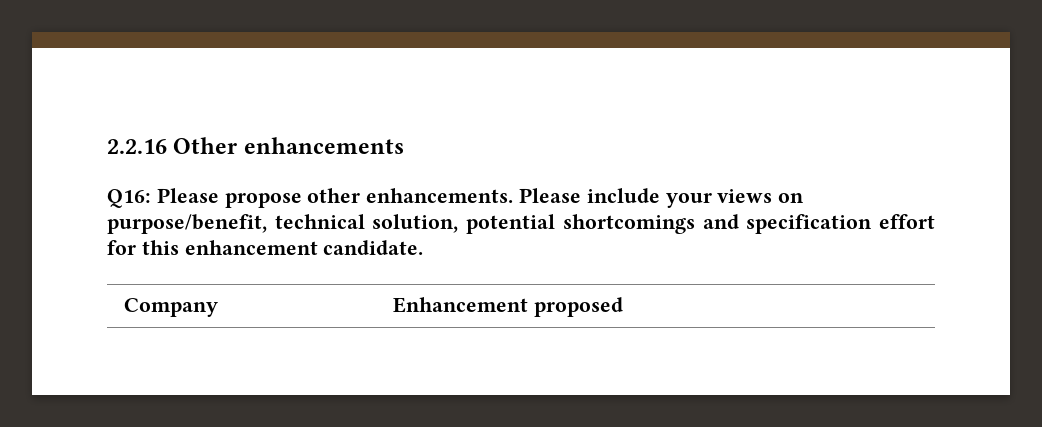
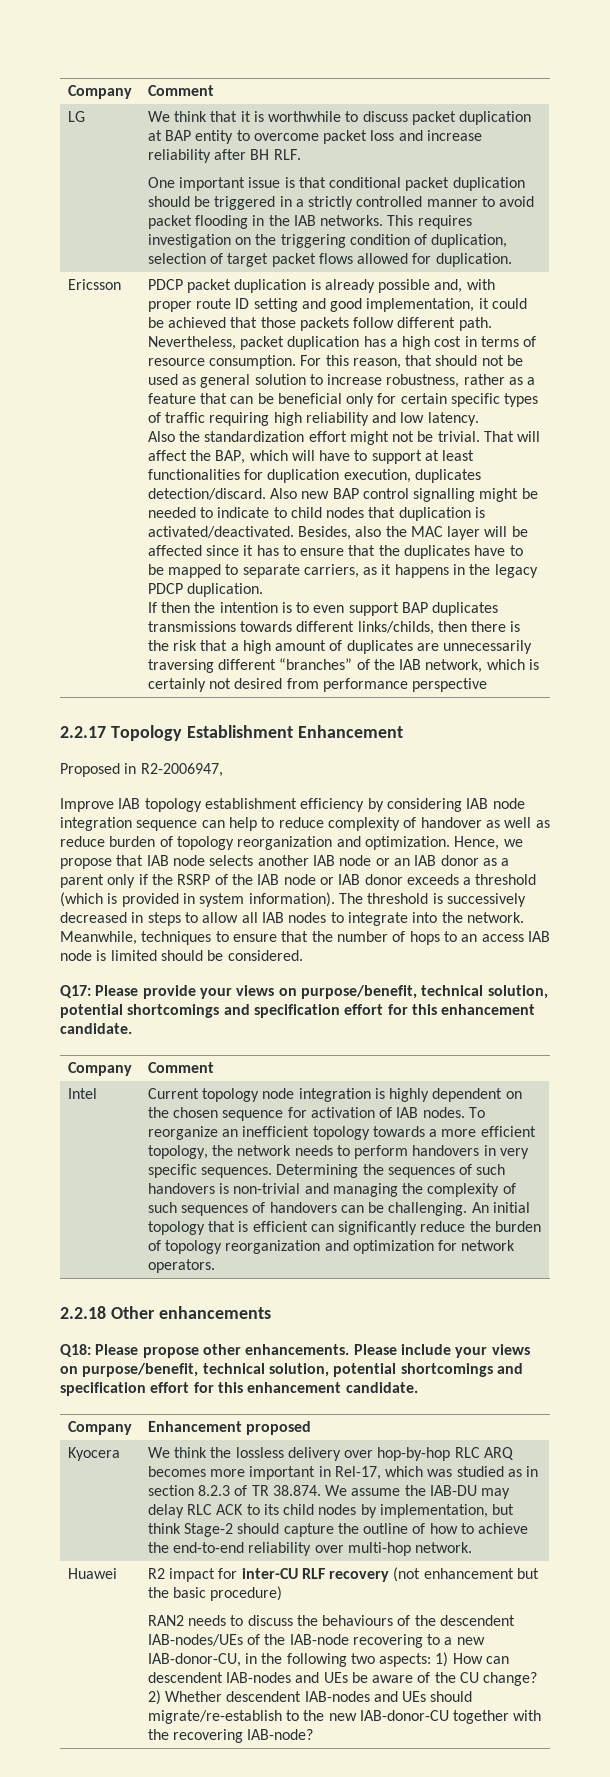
[107,139,167,154] 2.2.16 -> [67,85,132,99] [147,85,214,96] [67,111,85,122] [147,111,532,125] [147,130,483,144] [147,149,301,163] [147,177,525,191] [147,196,535,210] [147,215,472,229] [147,234,508,248] [147,253,512,267] [67,279,121,290] [147,279,495,293] [147,298,528,312] [147,317,492,331] [147,336,537,350] [147,355,524,369] [147,374,536,388] [147,393,539,407] [147,412,479,426] [147,431,541,445] [147,450,475,464] [147,469,481,483] [147,488,538,502] [147,507,486,521] [147,526,528,540] [147,545,523,559] [147,564,538,578] [147,583,263,597] [147,602,499,616] [147,621,521,635] [147,640,533,654] [147,658,540,673] [147,678,488,692] [60,725,403,741] [60,763,223,777] [60,798,525,812] [60,817,550,831] [60,836,523,850] [60,855,510,869] [60,874,537,888] [60,892,526,907] [60,912,524,926] [60,931,550,945] [60,950,303,961] [60,985,548,999] [60,1004,536,1018] [60,1023,132,1034] [67,1062,132,1076] [147,1062,214,1073] [67,1088,97,1099] [147,1088,522,1102] [147,1107,486,1121] [147,1126,536,1140] [147,1145,530,1159] [147,1164,506,1178] [147,1183,516,1197] [147,1202,531,1216] [147,1221,542,1235] [147,1240,516,1254] [147,1259,215,1273] [60,1306,106,1319] Company | Comment // LG | We think that it is worthwhile to discuss packet duplication at BAP entity to overcome packet loss and increase reliability after BH RLF. // One important issue is that conditional packet duplication should be triggered in a strictly controlled manner to avoid packet flooding in the IAB networks. This requires investigation on the triggering condition of duplication, selection of target packet flows allowed for duplication. // Ericsson | PDCP packet duplication is already possible and, with proper route ID setting and good implementation, it could be achieved that those packets follow different path. Nevertheless, packet duplication has a high cost in terms of resource consumption. For this reason, that should not be used as general solution to increase robustness, rather as a feature that can be beneficial only for certain specific types of traffic requiring high reliability and low latency. // Also the standardization effort might not be trivial. That will affect the BAP, which will have to support at least functionalities for duplication execution, duplicates detection/discard. Also new BAP control signalling might be needed to indicate to child nodes that duplication is activated/deactivated. Besides, also the MAC layer will be affected since it has to ensure that the duplicates have to be mapped to separate carriers, as it happens in the legacy PDCP duplication. // If then the intention is to even support BAP duplicates transmissions towards different links/childs, then there is the risk that a high amount of duplicates are unnecessarily traversing different “branches” of the IAB network, which is certainly not desired from performance perspective // 2.2.17 Topology Establishment Enhancement // Proposed in R2-2006947, // Improve IAB topology establishment efficiency by considering IAB node integration sequence can help to reduce complexity of handover as well as reduce burden of topology reorganization and optimization. Hence, we propose that IAB node selects another IAB node or an IAB donor as a parent only if the RSRP of the IAB node or IAB donor exceeds a threshold (which is provided in system information). The threshold is successively decreased in steps to allow all IAB nodes to integrate into the network. Meanwhile, techniques to ensure that the number of hops to an access IAB node is limited should be considered. // Q17: Please provide your views on purpose/benefit, technical solution, potential shortcomings and specification effort for this enhancement candidate. // Company | Comment // Intel | Current topology node integration is highly dependent on the chosen sequence for activation of IAB nodes. To reorganize an inefficient topology towards a more efficient topology, the network needs to perform handovers in very specific sequences. Determining the sequences of such handovers is non-trivial and managing the complexity of such sequences of handovers can be challenging. An initial topology that is efficient can significantly reduce the burden of topology reorganization and optimization for network operators. // 2.2.18
[107,189,151,208] Q16: -> [60,1344,91,1357] Q18:
(623, 307) none -> [67,1447,120,1461] [147,1447,515,1461] [147,1466,539,1480] [147,1485,511,1499] [147,1504,515,1518] [147,1523,529,1537] [147,1542,473,1556] [67,1568,117,1579] [147,1567,540,1582] [147,1586,283,1601] [147,1615,516,1626] [147,1634,485,1648] [147,1652,510,1667] [147,1672,538,1686] [147,1690,473,1705] [147,1710,542,1724] [147,1729,314,1743] // Kyocera | We think the lossless delivery over hop-by-hop RLC ARQ becomes more important in Rel-17, which was studied as in section 8.2.3 of TR 38.874. We assume the IAB-DU may delay RLC ACK to its child nodes by implementation, but think Stage-2 should capture the outline of how to achieve the end-to-end reliability over multi-hop network. // Huawei | R2 impact for inter-CU RLF recovery (not enhancement but the basic procedure) // RAN2 needs to discuss the behaviours of the descendent IAB-nodes/UEs of the IAB-node recovering to a new IAB-donor-CU, in the following two aspects: 1) How can descendent IAB-nodes and UEs be aware of the CU change? 2) Whether descendent IAB-nodes and UEs should migrate/re-establish to the new IAB-donor-CU together with the recovering IAB-node?

